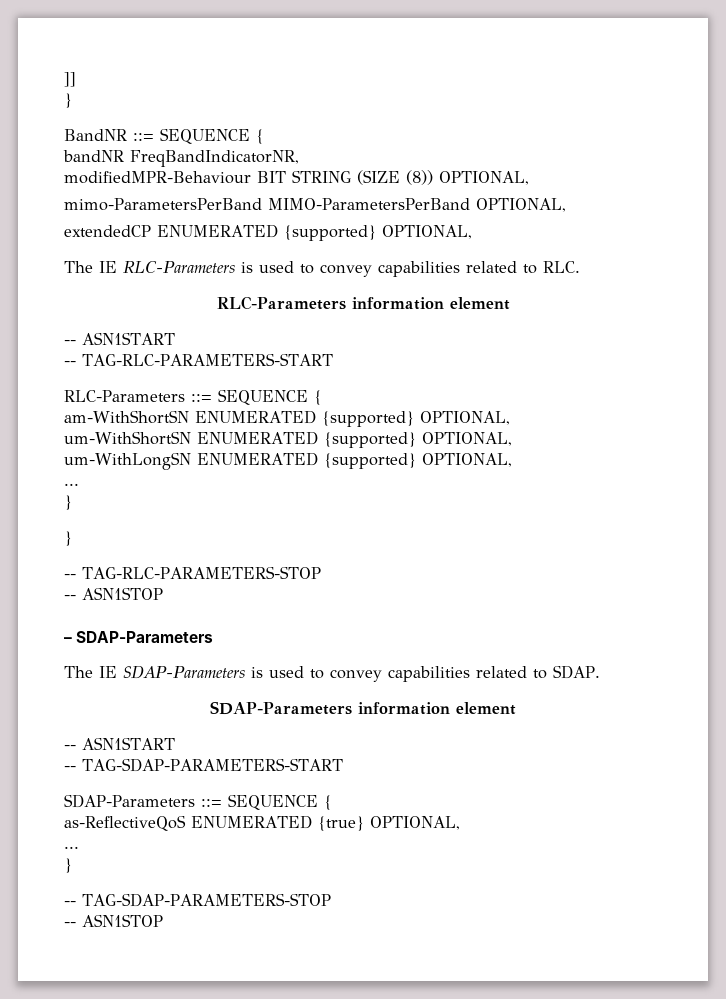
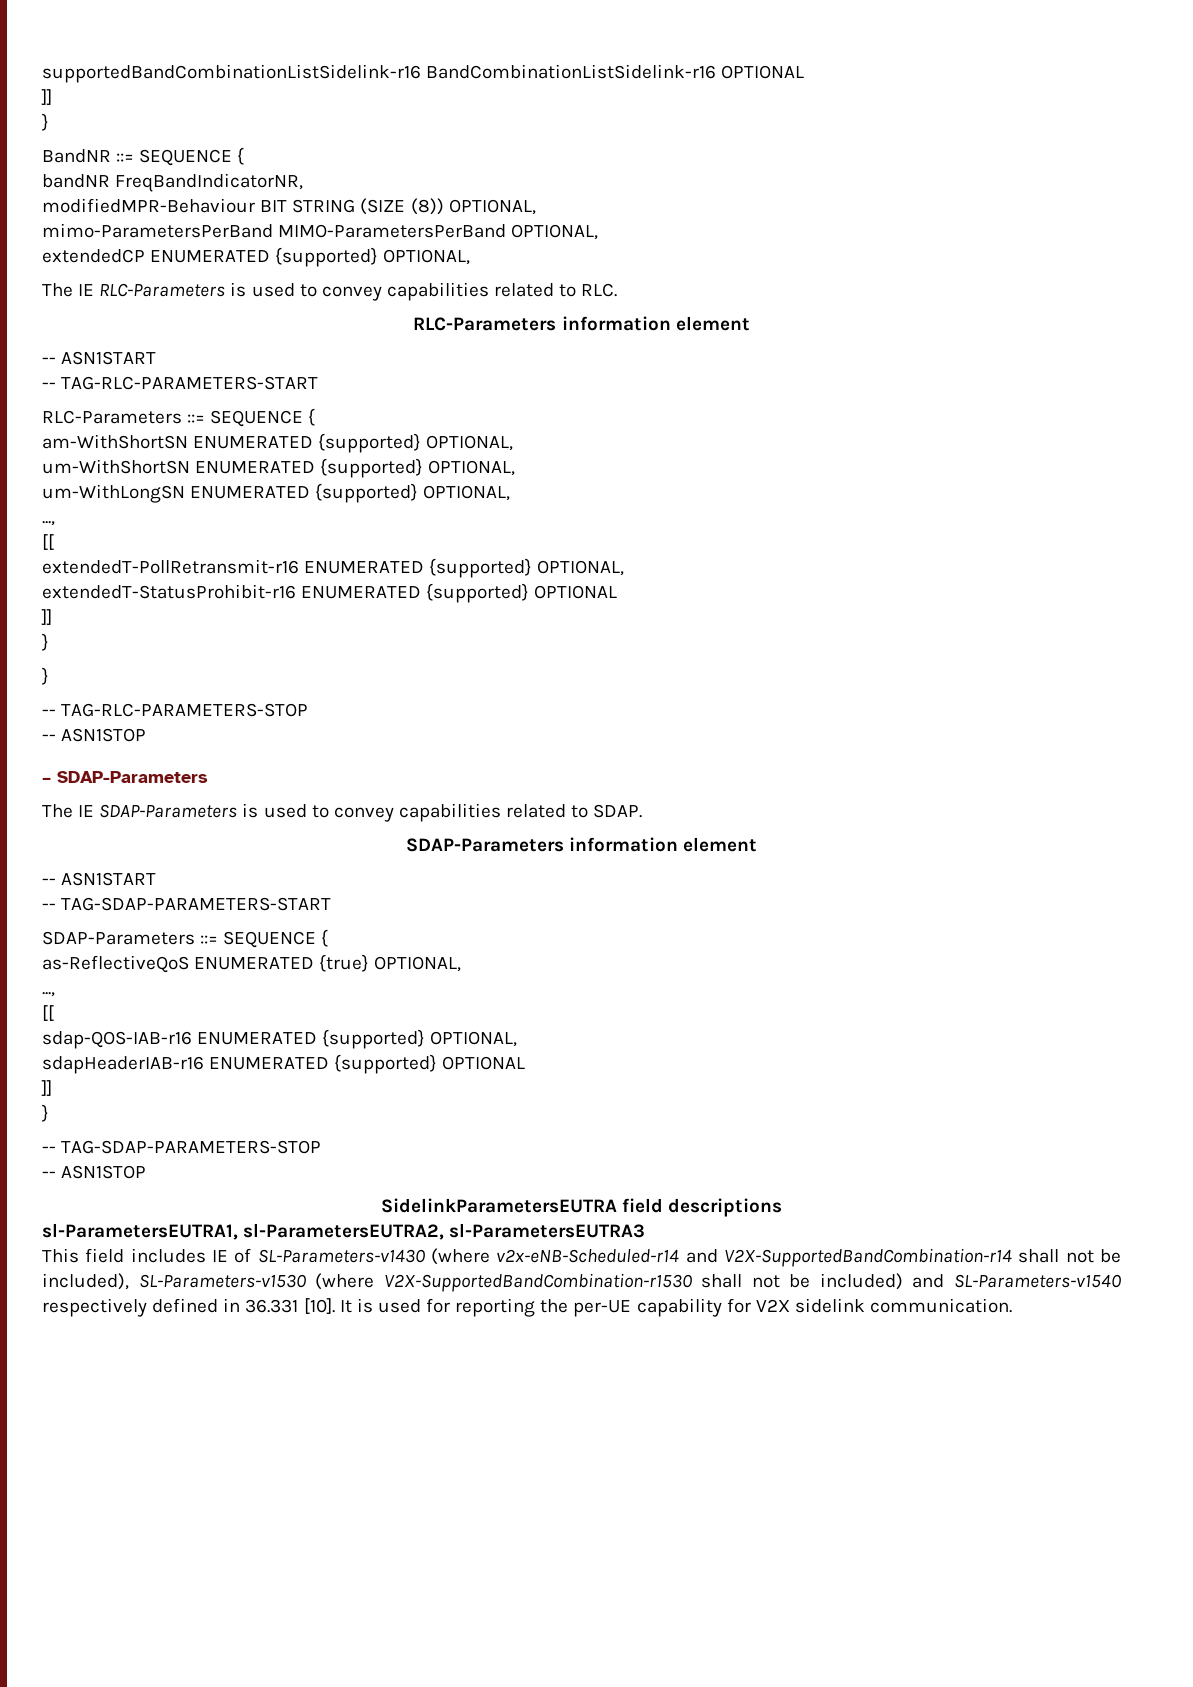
(64, 79) none -> [42,64,805,83] supportedBandCombinationListSidelink-r16 BandCombinationListSidelink-r16 OPTIONAL //
[64,483,79,486] ... -> [42,521,55,526] [42,534,54,550] [42,558,625,578] [42,583,618,603] [41,609,52,625] ..., // [[ // extendedT-PollRetransmit-r16 ENUMERATED {supported} OPTIONAL, // extendedT-StatusProhibit-r16 ENUMERATED {supported} OPTIONAL // ]]
[64,846,79,849] ... -> [42,992,55,997] [42,1005,54,1021] [42,1029,518,1049] [42,1054,526,1074] [41,1080,52,1096] ..., // [[ // sdap-QOS-IAB-r16 ENUMERATED {supported} OPTIONAL, // sdapHeaderIAB-r16 ENUMERATED {supported} OPTIONAL // ]]
(163, 920) none -> [380,1198,783,1217] [42,1223,646,1240] [42,1248,1122,1267] [42,1273,1122,1292] [42,1298,1013,1317] // SidelinkParametersEUTRA field descriptions // sl-ParametersEUTRA1, sl-ParametersEUTRA2, sl-ParametersEUTRA3 // This field includes IE of SL-Parameters-v1430 (where v2x-eNB-Scheduled-r14 and V2X-SupportedBandCombination-r14 shall not be included), SL-Parameters-v1530 (where V2X-SupportedBandCombination-r1530 shall not be included) and SL-Parameters-v1540 respectively defined in 36.331 [10]. It is used for reporting the per-UE capability for V2X sidelink communication.

